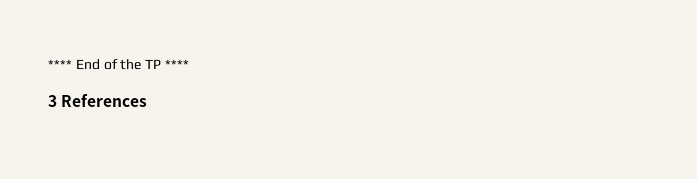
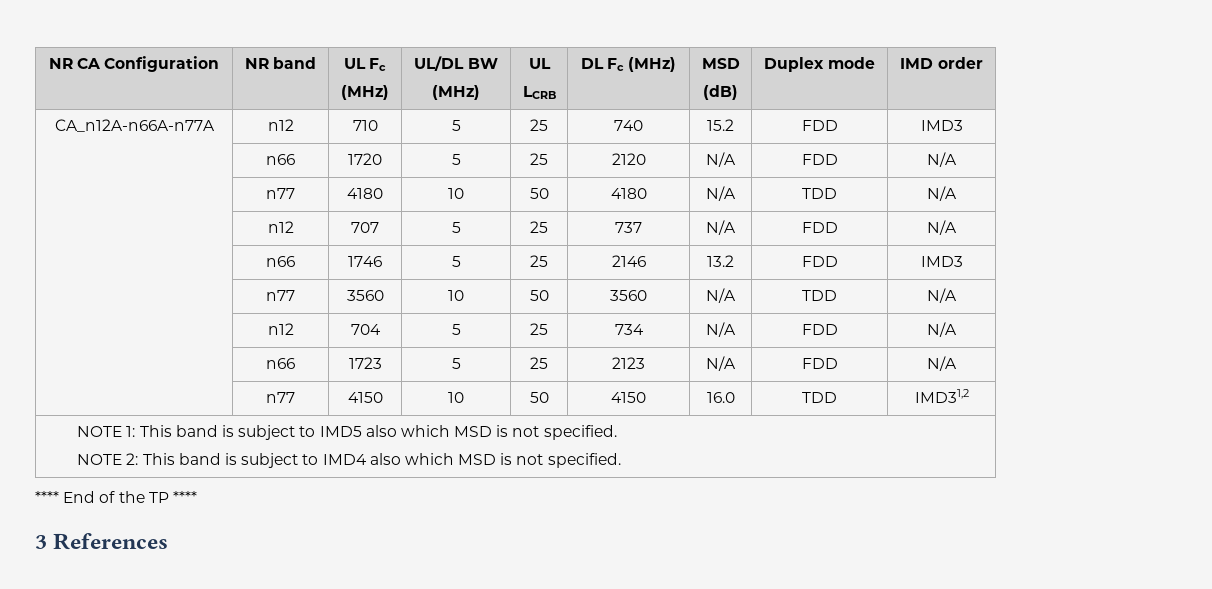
(48, 64) none -> [48,56,220,72] [244,57,317,69] [343,58,387,71] [341,85,389,100] [414,56,498,71] [432,85,480,100] [528,58,551,69] [522,86,556,99] [580,57,677,72] [701,58,740,69] [702,85,738,100] [764,57,875,72] [900,57,983,69] [54,119,215,132] [267,119,294,131] [352,120,378,131] [451,120,461,131] [530,119,548,131] [613,120,643,131] [706,119,734,131] [801,120,838,131] [920,120,963,131] [266,154,295,165] [348,153,382,165] [451,154,461,165] [530,153,548,165] [611,153,646,165] [705,152,736,167] [801,154,838,165] [926,152,957,167] [266,188,295,199] [347,188,383,199] [448,188,464,199] [529,188,549,199] [610,188,647,199] [705,186,736,201] [801,188,837,199] [926,186,957,201] [267,221,294,233] [351,222,379,233] [451,222,461,233] [530,221,548,233] [614,222,642,233] [705,220,736,235] [801,222,838,233] [926,220,957,235] [266,256,295,267] [348,256,382,267] [451,256,461,267] [530,255,548,267] [611,255,646,267] [706,255,734,267] [801,256,838,267] [920,256,963,267] [266,290,295,301] [346,290,384,301] [448,290,464,301] [529,290,549,301] [609,290,647,301] [705,288,736,303] [801,290,837,301] [926,288,957,303] [267,323,294,335] [350,324,381,335] [451,324,461,335] [530,323,548,335] [614,324,644,335] [705,322,736,337] [801,324,838,335] [926,322,957,337] [266,358,295,369] [348,357,382,369] [451,358,461,369] [530,357,548,369] [611,357,645,369] [705,356,736,371] [801,358,838,369] [926,356,957,371] [266,392,295,403] [347,392,383,403] [448,392,464,403] [529,392,549,403] [610,392,646,403] [706,392,735,403] [801,392,837,403] [914,389,969,403] [77,425,617,440] [77,453,621,468] NR CA Configuration | NR band | UL Fc // (MHz) | UL/DL BW // (MHz) | UL // LCRB | DL Fc (MHz) | MSD // (dB) | Duplex mode | IMD order // CA_n12A-n66A-n77A | n12 | 710 | 5 | 25 | 740 | 15.2 | FDD | IMD3 // | n66 | 1720 | 5 | 25 | 2120 | N/A | FDD | N/A // | n77 | 4180 | 10 | 50 | 4180 | N/A | TDD | N/A // | n12 | 707 | 5 | 25 | 737 | N/A | FDD | N/A // | n66 | 1746 | 5 | 25 | 2146 | 13.2 | FDD | IMD3 // | n77 | 3560 | 10 | 50 | 3560 | N/A | TDD | N/A // | n12 | 704 | 5 | 25 | 734 | N/A | FDD | N/A // | n66 | 1723 | 5 | 25 | 2123 | N/A | FDD | N/A // | n77 | 4150 | 10 | 50 | 4150 | 16.0 | TDD | IMD31,2 // NOTE 1: This band is subject to IMD5 also which MSD is not specified. // NOTE 2: This band is subject to IMD4 also which MSD is not specified. //

